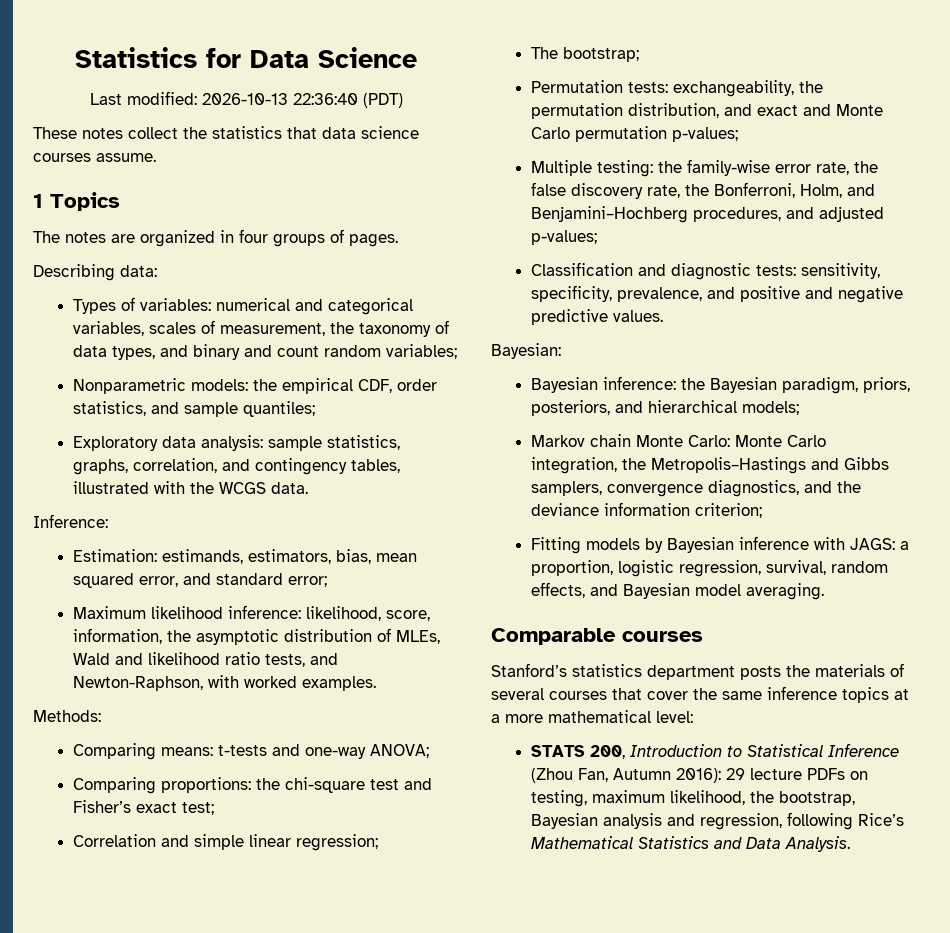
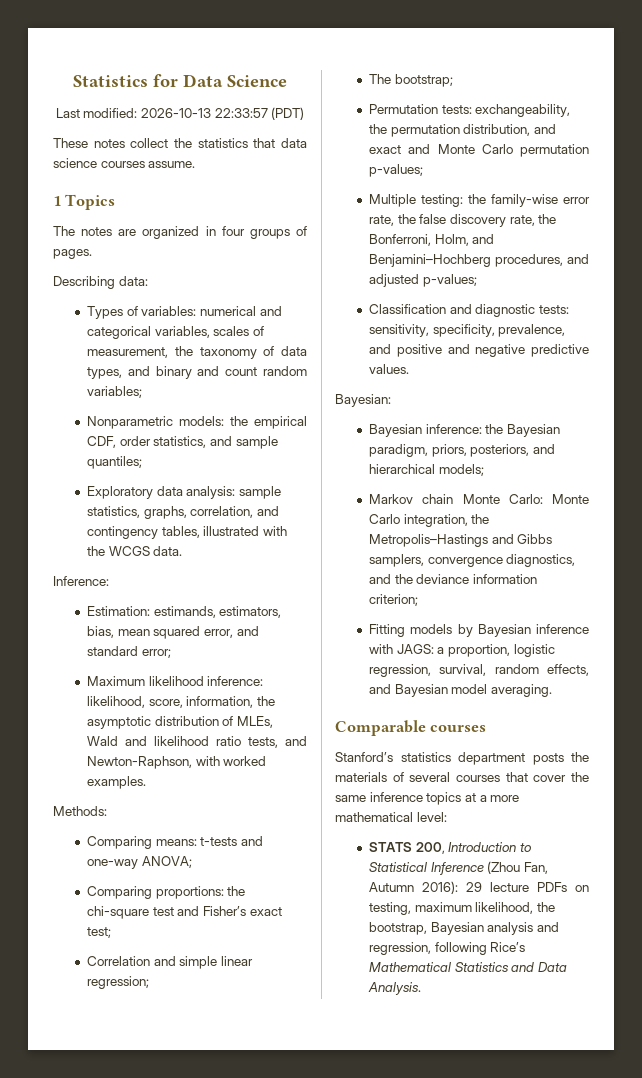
[292,93,358,105] 22:36:40 -> [214,108,268,118] 22:33:57

